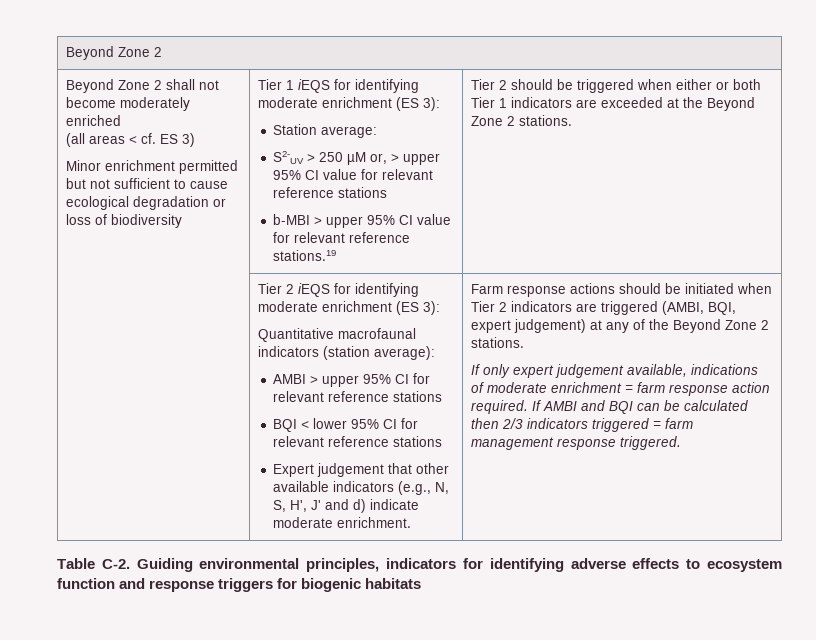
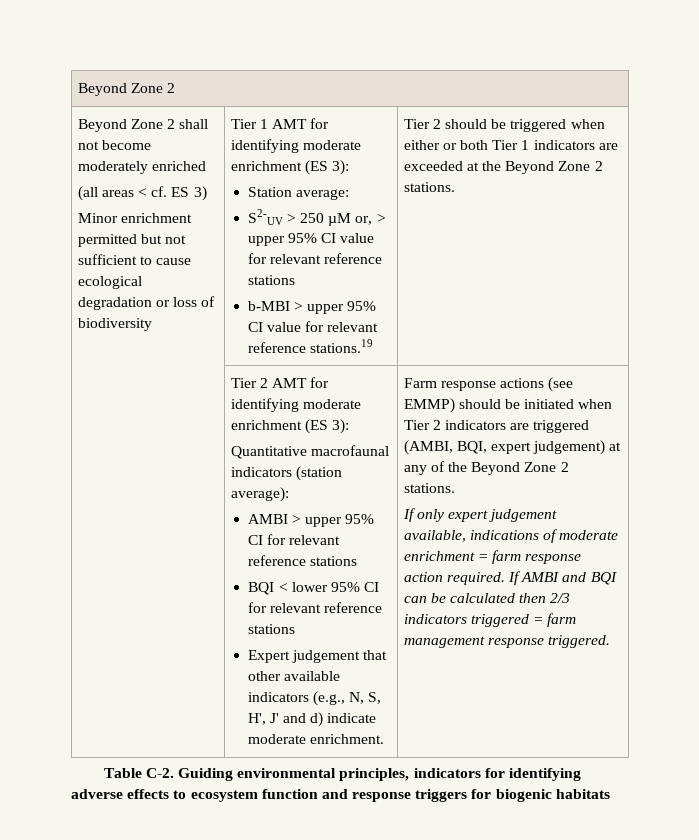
[298,79,331,93] iEQS -> [272,119,308,129] AMT
[298,283,331,297] iEQS -> [272,378,308,388] AMT
(616, 288) none -> [548,377,574,392] [403,398,455,413] (see EMMP)

